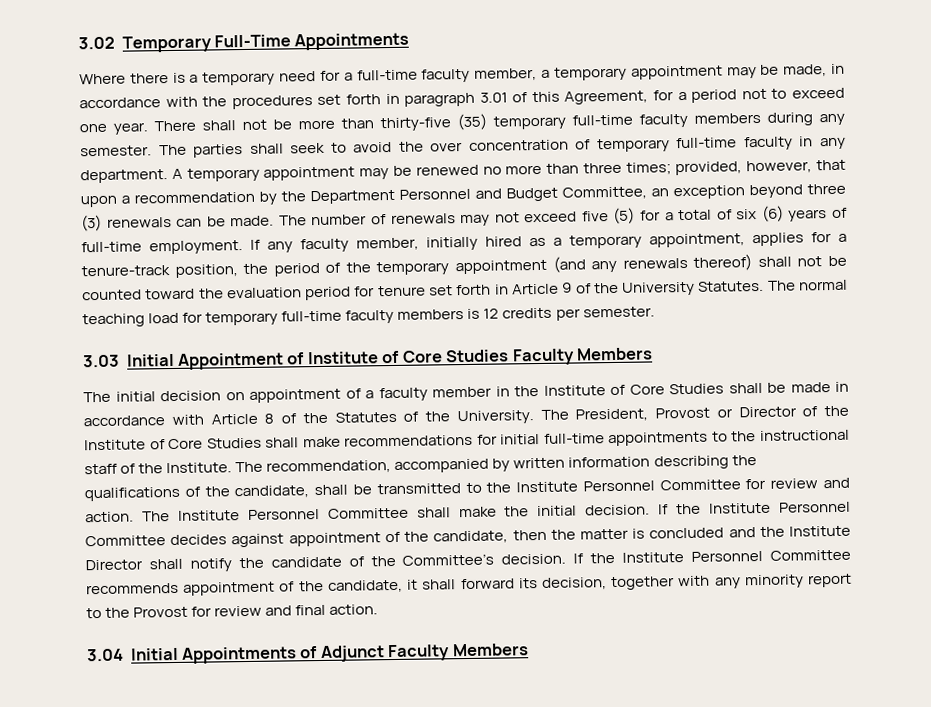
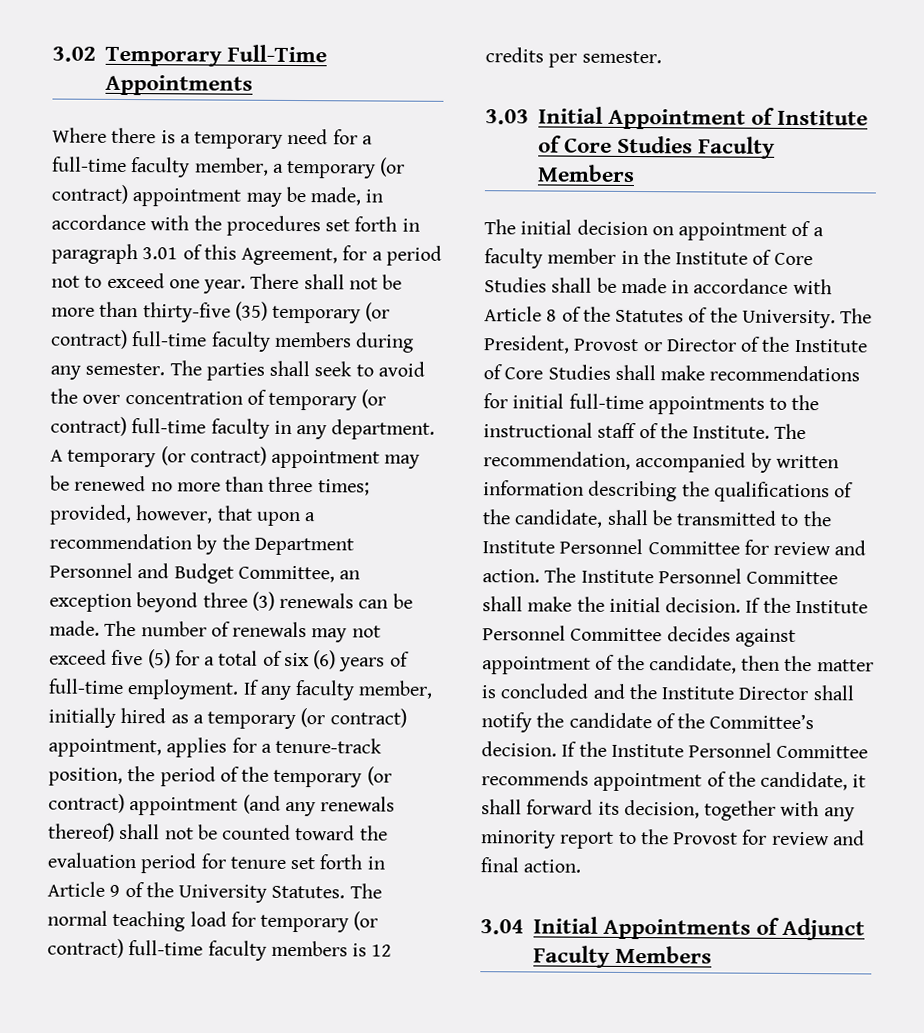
(627, 73) none -> [380,157,406,177] [51,184,128,205] (or contract)
(566, 122) none -> [365,302,391,322] [50,329,128,350] (or contract)
(670, 145) none -> [361,389,387,409] [50,416,127,437] (or contract)
(260, 174) none -> [160,446,267,466] (or contract)
(642, 241) none -> [300,708,407,728] (or contract)
(450, 268) none -> [366,766,392,786] [48,793,125,814] (or contract)
(279, 318) none -> [353,911,379,931] [47,938,124,958] (or contract)

